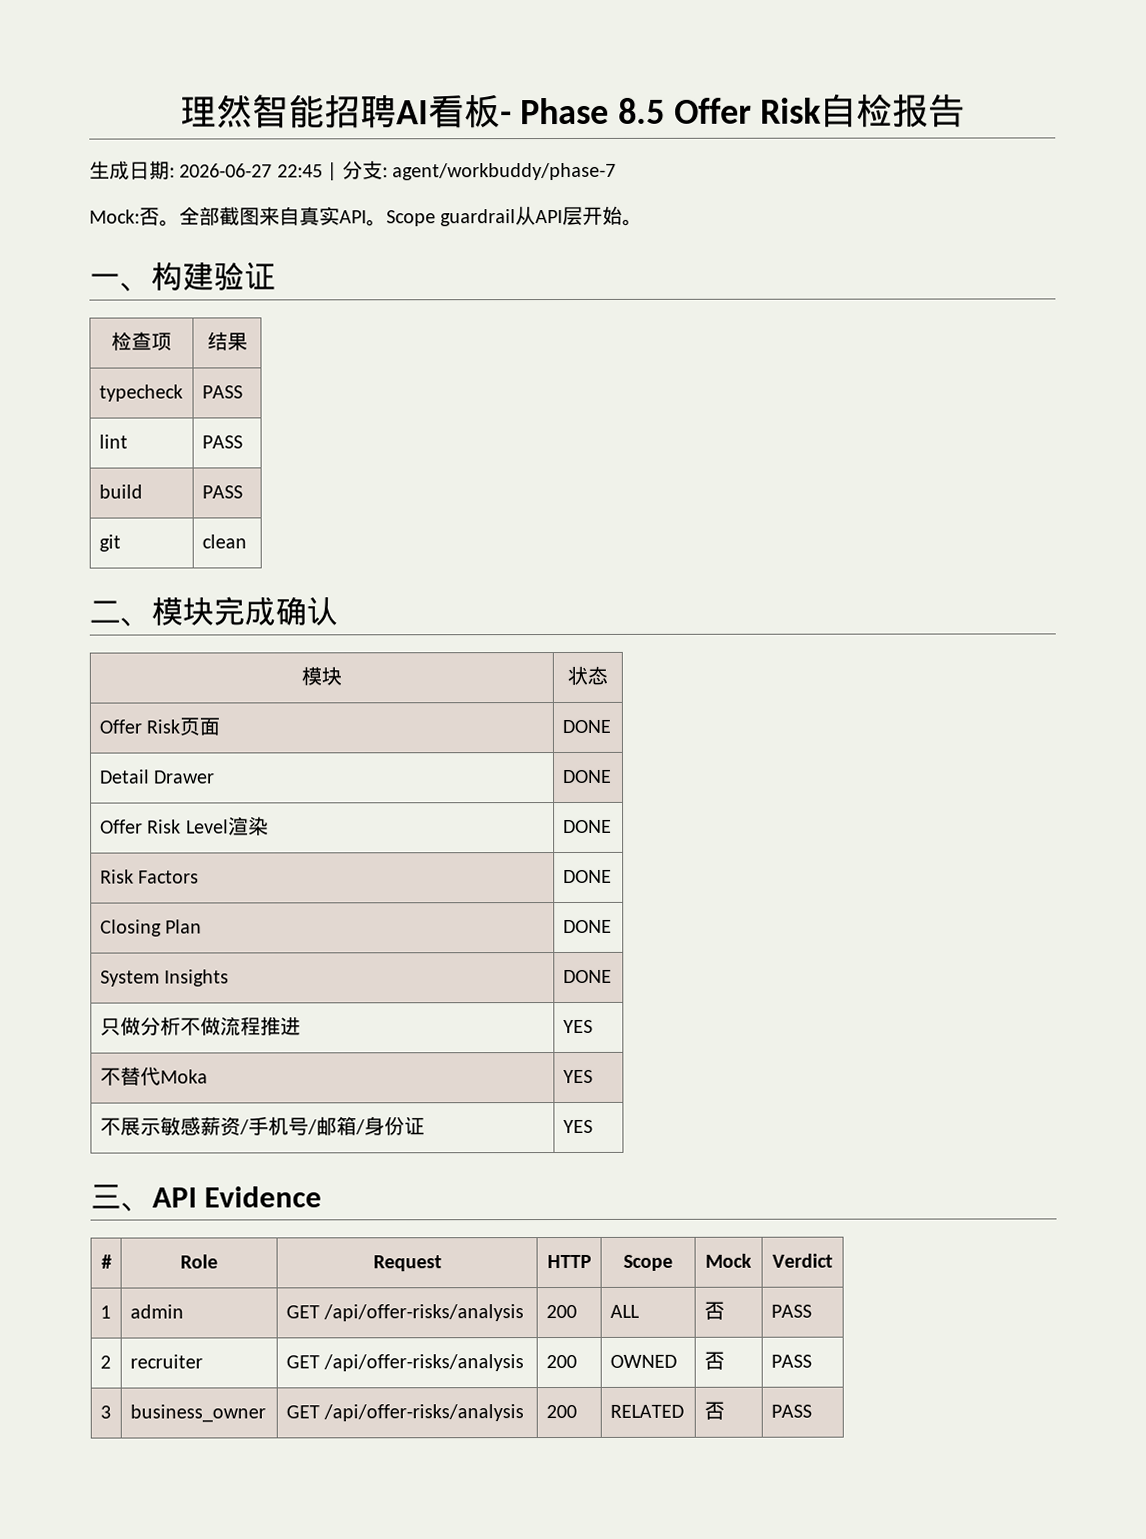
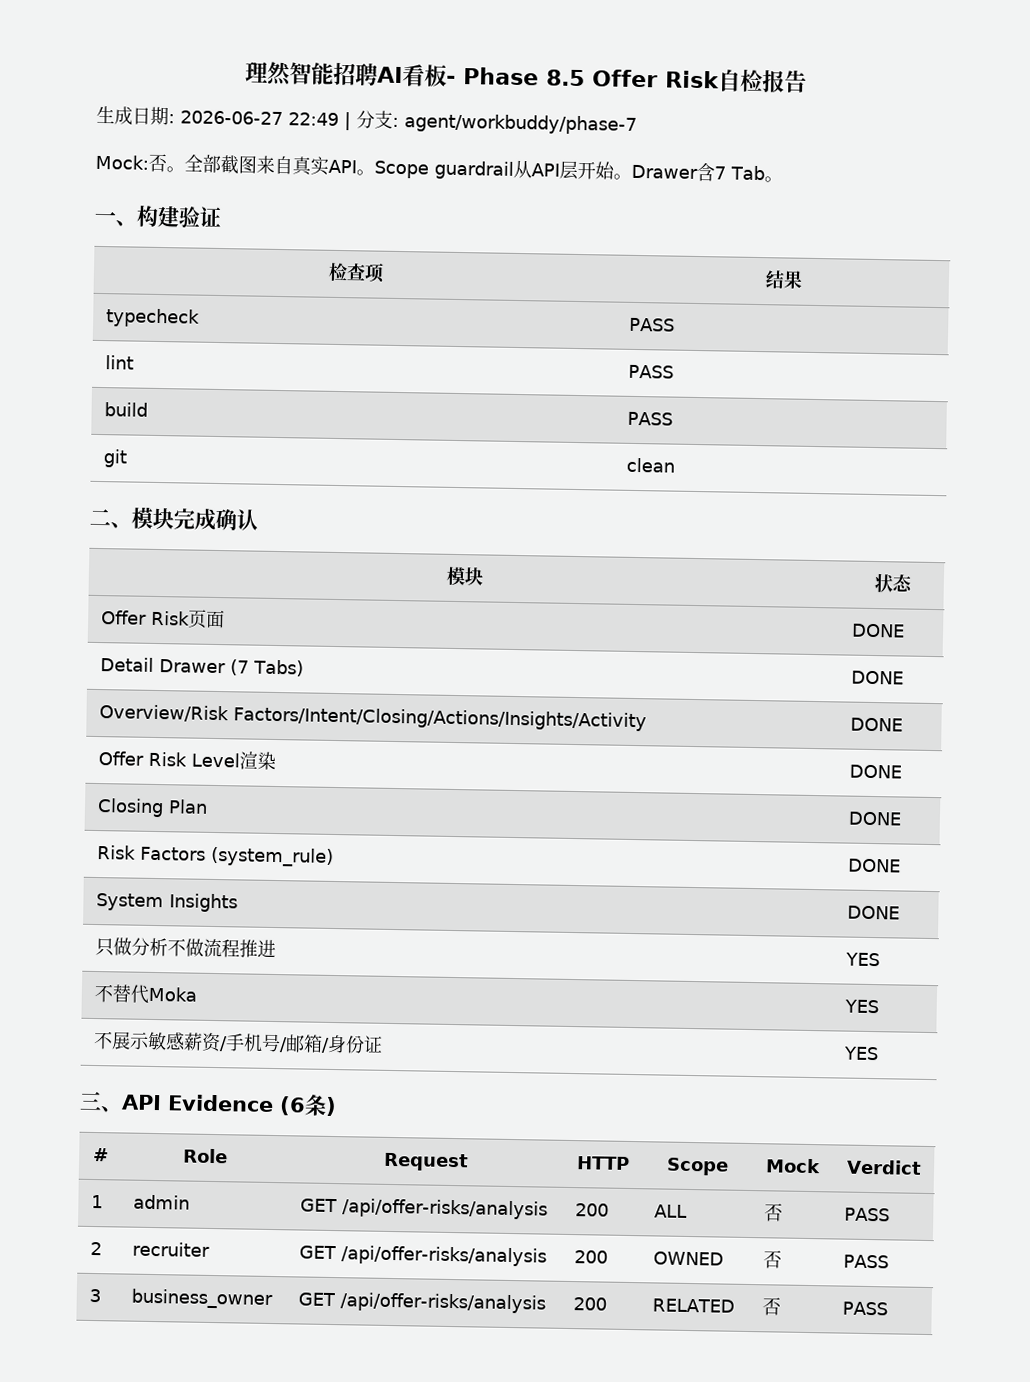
[276,164,323,178] 22:45 -> [288,112,339,126] 22:49
(644, 222) none -> [631,162,783,183] Drawer含7 Tab。
(216, 777) none -> [230,659,305,677] [851,670,905,685] [99,704,648,732] (7 Tabs) | DONE // Overview/Risk Factors/Intent/Closing/Actions/Insights/Activity
[99,869,200,884] [562,869,612,884] [99,919,203,937] Risk Factors | DONE // Closing Plan -> [97,798,209,818] [848,811,903,826] [97,845,335,867] Closing Plan | DONE // Risk Factors (system_rule)
(323, 1197) none -> [279,1094,337,1117] (6条)

